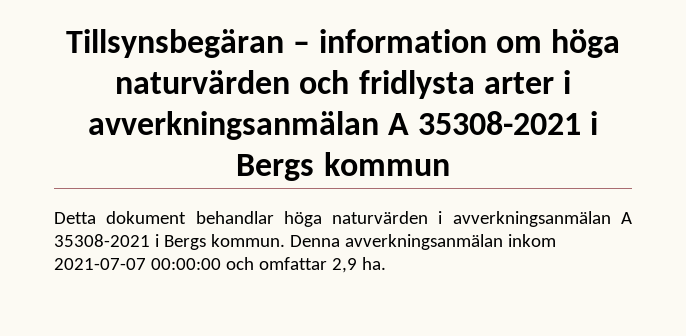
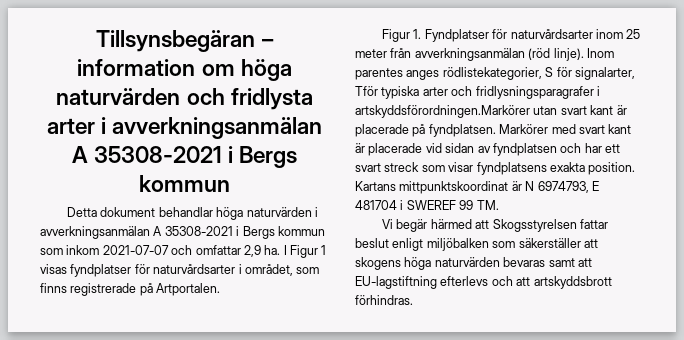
[210,234,503,250] kommun. Denna avverkningsanmälan -> [277,226,325,236] [40,248,63,255] kommun som
[150,258,221,270] 00:00:00 -> (169, 250) none
(386, 263) none -> [283,245,327,258] [40,264,320,277] [40,283,221,296] [382,29,641,42] [355,48,614,61] [355,67,635,80] [355,86,600,99] [355,105,627,118] [355,124,632,137] [355,143,620,156] [355,162,636,175] [355,181,599,194] [355,200,499,210] [382,219,608,232] [355,238,598,251] [355,257,592,270] [355,276,612,289] [355,295,413,305] I Figur 1 visas fyndplatser för naturvårdsarter i området, som finns registrerade på Artportalen. // Figur 1. Fyndplatser för naturvårdsarter inom 25 meter från avverkningsanmälan (röd linje). Inom parentes anges rödlistekategorier, S för signalarter, Tför typiska arter och fridlysningsparagrafer i artskyddsförordningen.Markörer utan svart kant är placerade på fyndplatsen. Markörer med svart kant är placerade vid sidan av fyndplatsen och har ett svart streck som visar fyndplatsens exakta position. Kartans mittpunktskoordinat är N 6974793, E 481704 i SWEREF 99 TM. // Vi begär härmed att Skogsstyrelsen fattar beslut enligt miljöbalken som säkerställer att skogens höga naturvärden bevaras samt att EU-lagstiftning efterlevs och att artskyddsbrott förhindras.

